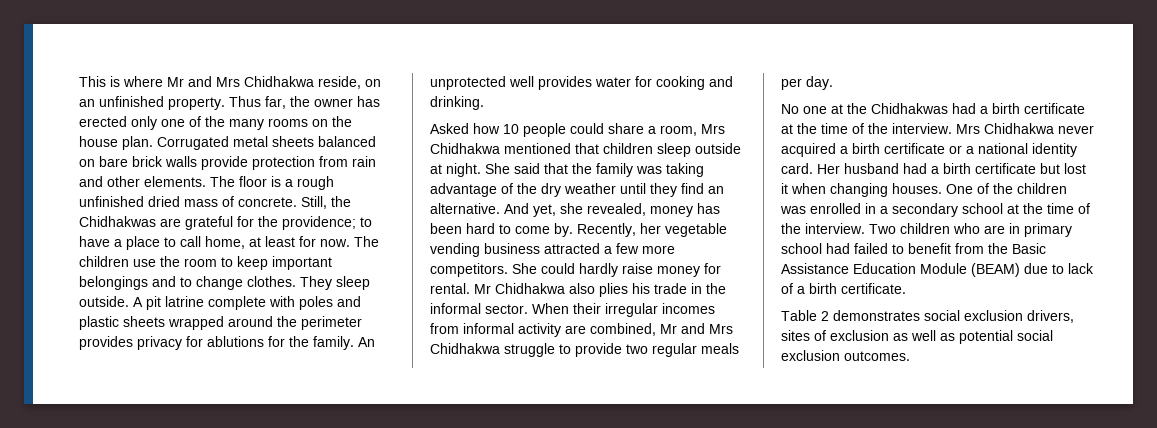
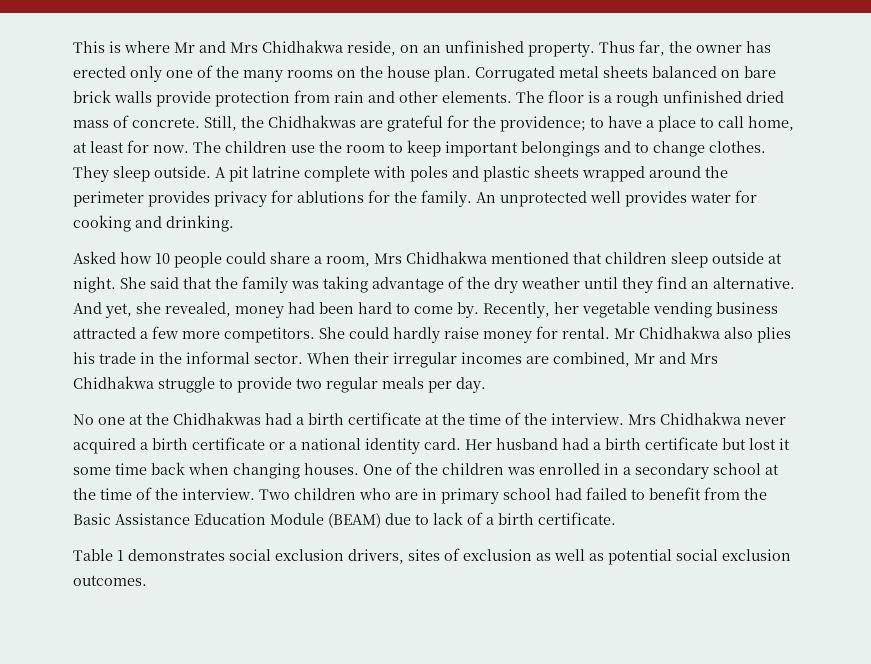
[697,203,720,214] has -> [288,302,315,314] had
[430,323,561,337] from informal activity -> (522, 358) none
(788, 188) none -> [73,462,185,475] some time back
[821,311,829,321] 2 -> [117,550,124,561] 1

